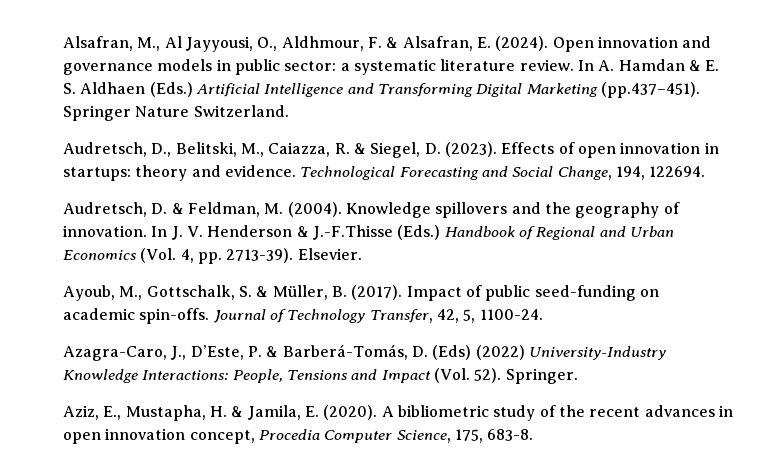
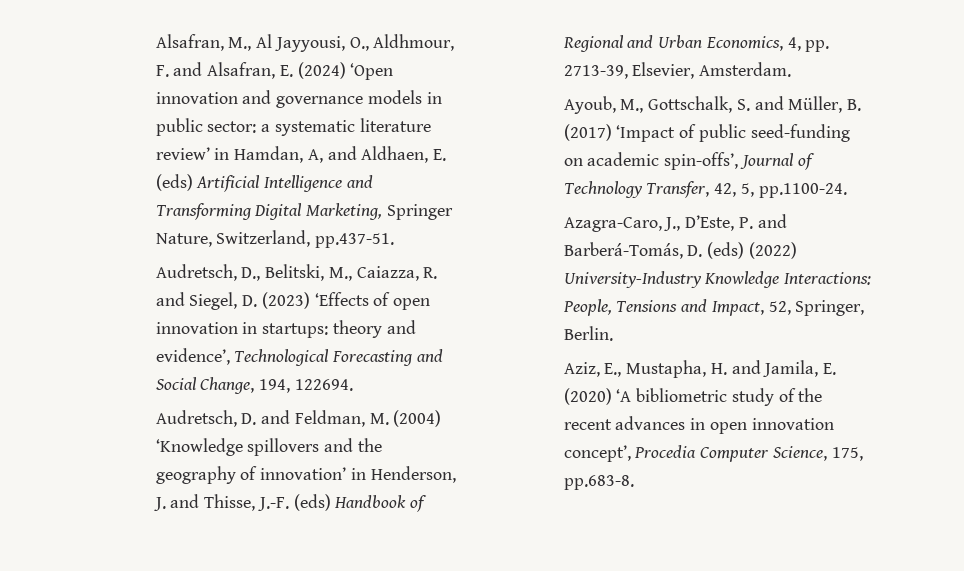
[386,37,399,48] & -> [173,62,203,76] and
[495,36,594,52] (2024). Open -> [297,62,394,80] (2024) ‘Open
[519,59,720,71] [63,82,193,97] review. In A. Hamdan & E. S. Aldhaen (Eds.) -> [155,146,447,163] [155,174,193,191] review’ in Hamdan, A, and Aldhaen, E. (eds)
[526,82,701,98] [63,105,289,121] Marketing (pp.437–451). Springer Nature Switzerland. -> [306,203,453,220] [155,230,395,248] Marketing, Springer Nature, Switzerland, pp.437-51.
[354,143,367,154] & -> [155,292,185,306] and
[445,142,555,157] (2023). Effects -> [261,292,369,309] (2023) ‘Effects
[225,165,297,177] evidence. -> [155,348,230,365] evidence’,
[171,203,184,214] & -> [261,410,291,424] and
[287,202,432,218] (2004). Knowledge -> [393,410,442,427] [155,438,243,456] (2004) ‘Knowledge
[63,225,441,240] innovation. In J. V. Henderson & J.-F.Thisse (Eds.) -> [260,466,456,483] [153,494,331,511] innovation’ in Henderson, J. and Thisse, J.-F. (eds)
[63,248,362,264] Economics (Vol. 4, pp. 2713-39). Elsevier. -> [705,36,830,52] [563,62,792,79] Economics, 4, pp. 2713-39, Elsevier, Amsterdam.
[256,286,269,297] & -> [754,96,784,110] and
[351,285,462,301] (2017). Impact -> [563,124,676,142] (2017) ‘Impact
[139,308,210,324] spin-offs. -> [664,152,739,170] spin-offs’,
[479,309,543,320] 1100-24. -> [758,183,847,198] pp.1100-24.
[266,346,279,357] & -> [757,214,787,228] and
[432,345,472,360] (Eds) -> [707,242,745,259] (eds)
[381,368,578,384] Impact (Vol. 52). Springer. -> [711,300,865,316] [563,326,613,341] Impact, 52, Springer, Berlin.
[231,406,244,417] & -> [731,360,761,374] and
[323,405,394,420] (2020). A -> [563,388,632,405] (2020) ‘A
[189,430,255,444] concept, -> [563,445,631,462] concept’,
[487,429,534,441] 683-8. -> [563,475,634,490] pp.683-8.

